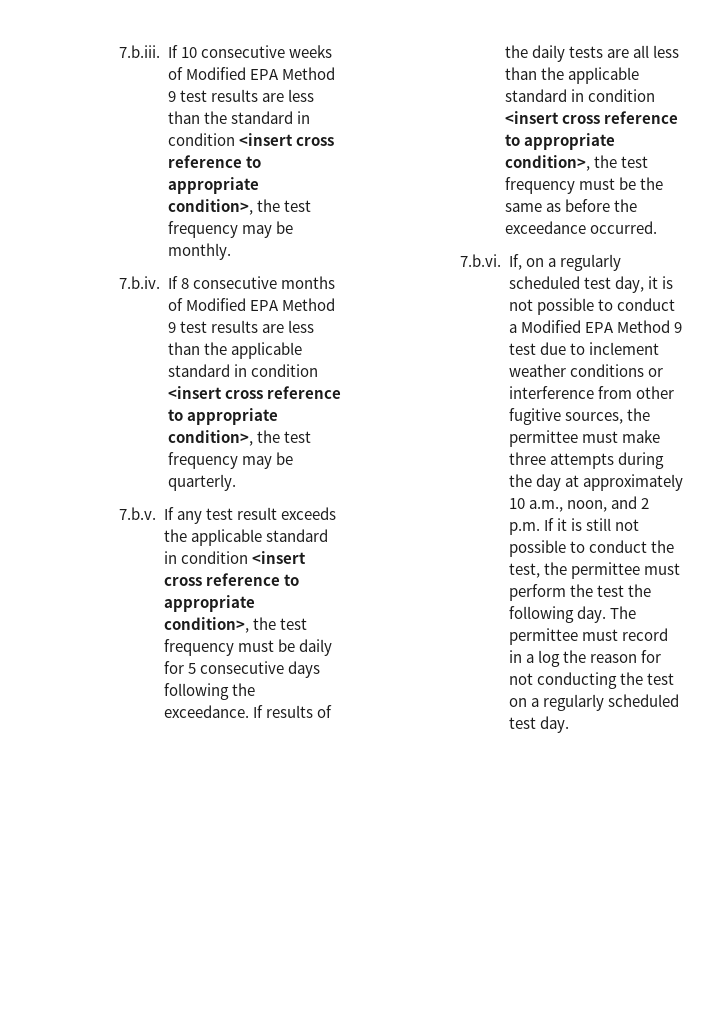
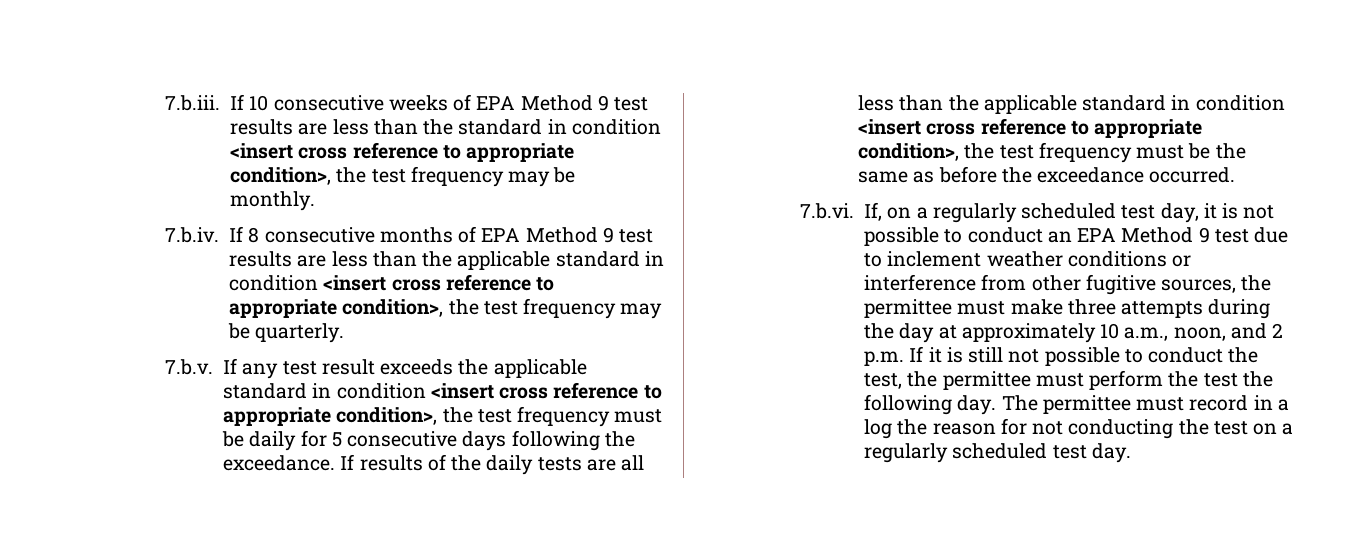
[185,67,246,80] Modified -> (472, 102) none
[185,298,246,311] Modified -> (477, 234) none
[508,320,581,333] a Modified -> [1047,231,1072,243] an

